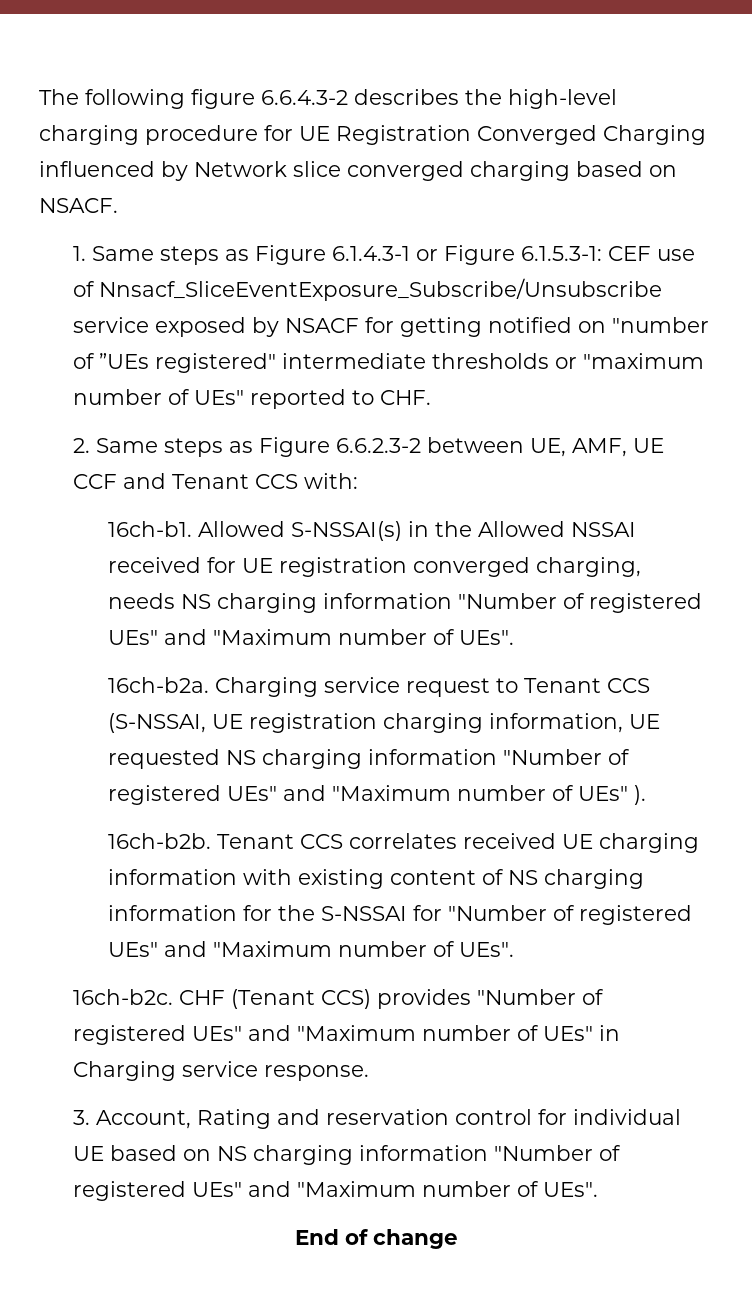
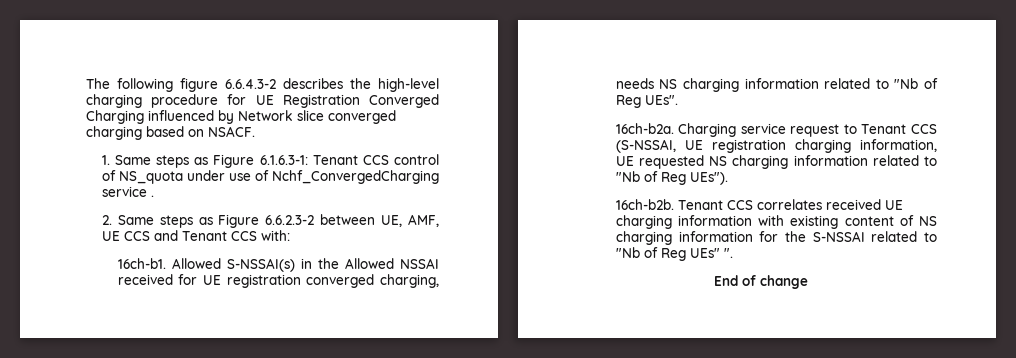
[332,245,696,265] [73,278,663,301] [73,317,710,337] [73,353,705,373] [73,389,432,409] 6.1.4.3-1 or Figure 6.1.5.3-1: CEF use of Nnsacf_SliceEventExposure_Subscribe/Unsubscribe service exposed by NSACF for getting notified on "number of ”UEs registered" intermediate thresholds or "maximum number of UEs" reported to CHF. -> [259,154,439,165] [101,170,439,184] [101,186,154,197] 6.1.6.3-1: Tenant CCS control of NS_quota under use of Nchf_ConvergedCharging service .
[73,474,118,489] CCF -> [123,231,150,241] CCS
[457,593,702,613] [107,629,455,645] "Number of registered UEs" and "Maximum number of -> [824,78,938,89] [615,95,641,108] related to "Nb of Reg
[502,749,630,765] [107,785,646,805] "Number of registered UEs" and "Maximum number of UEs" ). -> [872,155,937,166] [615,171,728,185] related to "Nb of Reg UEs").
[412,905,692,925] [107,941,514,957] [73,989,605,1009] [73,1025,621,1045] [73,1061,370,1081] [73,1109,682,1129] [73,1145,622,1165] [73,1181,599,1201] for "Number of registered UEs" and "Maximum number of UEs". // 16ch-b2c. CHF (Tenant CCS) provides "Number of registered UEs" and "Maximum number of UEs" in Charging service response. // 3. Account, Rating and reservation control for individual UE based on NS charging information "Number of registered UEs" and "Maximum number of UEs". -> [871,231,937,242] [615,247,733,261] related to "Nb of Reg UEs" ".

